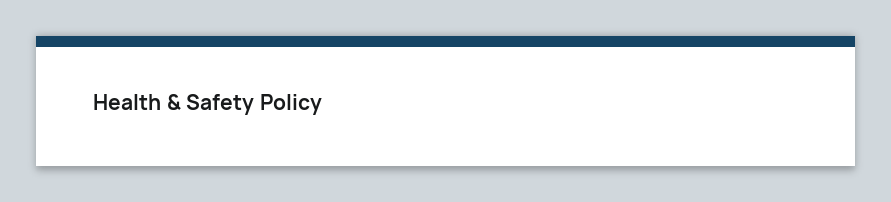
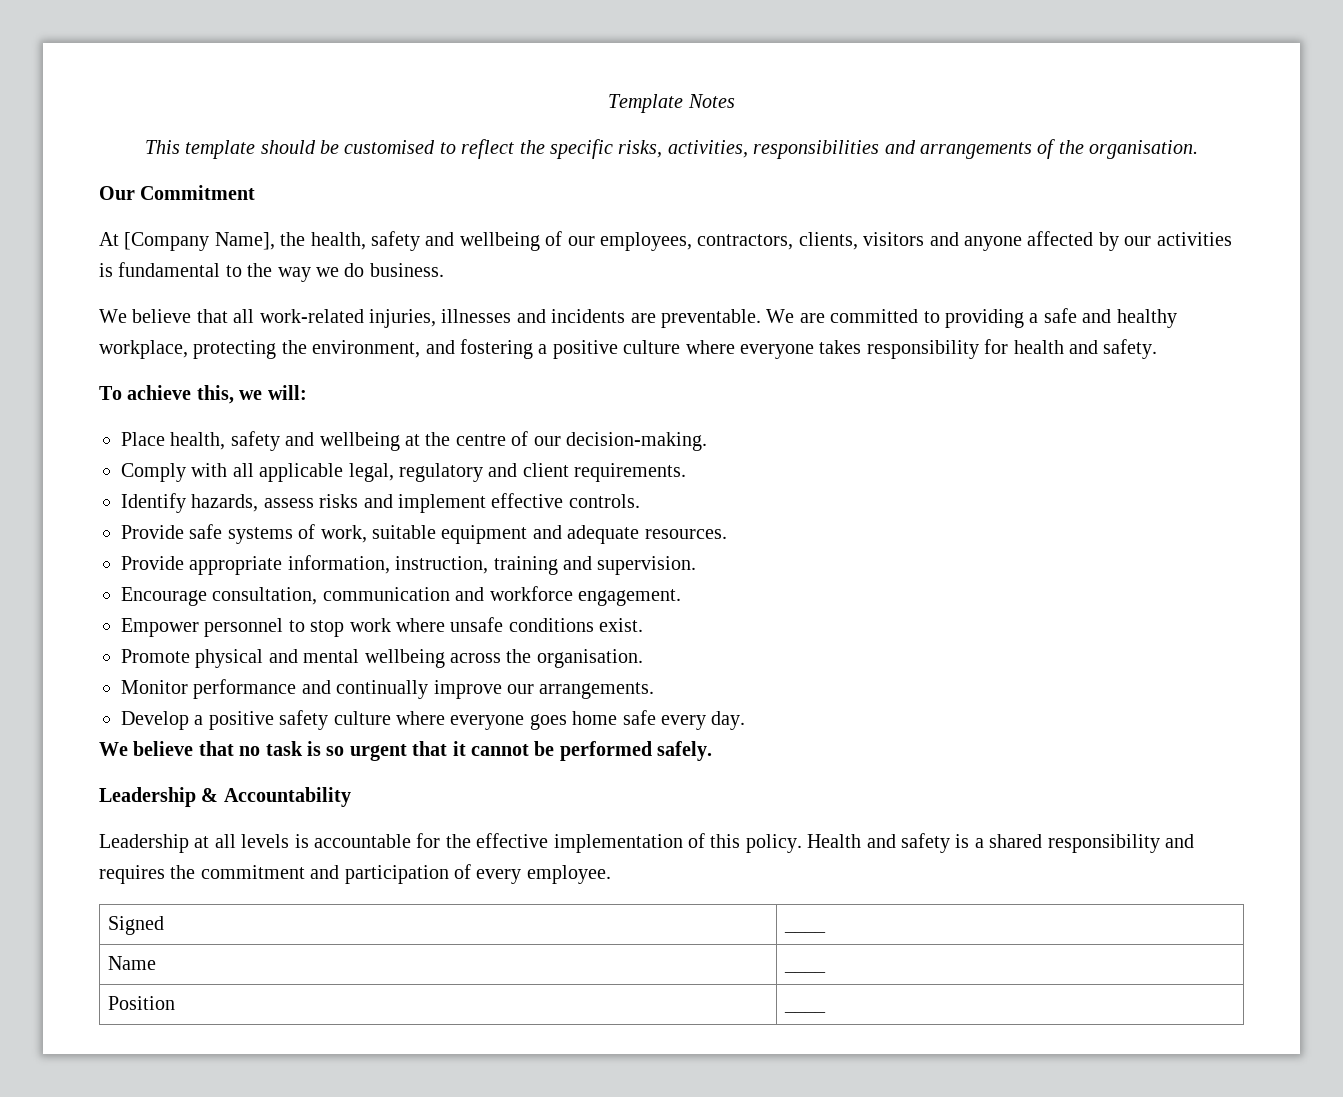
[93,94,323,115] Health & Safety Policy -> [608,94,735,113] [144,139,1199,159] [99,185,256,200] [99,231,1232,251] [99,262,444,282] [99,308,1177,328] [99,339,1158,359] [99,385,307,404] [121,431,707,451] [121,463,687,482] [121,493,640,513] [121,524,727,544] [121,555,697,575] [121,586,681,606] [121,617,644,637] [121,649,643,668] [121,679,655,699] [121,710,746,730] [99,741,713,761] [99,787,351,807] [99,833,1194,853] [99,864,611,884] [108,916,165,935] [784,930,827,933] [108,956,157,970] [784,970,827,973] [108,996,176,1010] [784,1010,827,1013] Template Notes // This template should be customised to reflect the specific risks, activities, responsibilities and arrangements of the organisation. // Our Commitment // At [Company Name], the health, safety and wellbeing of our employees, contractors, clients, visitors and anyone affected by our activities is fundamental to the way we do business. // We believe that all work-related injuries, illnesses and incidents are preventable. We are committed to providing a safe and healthy workplace, protecting the environment, and fostering a positive culture where everyone takes responsibility for health and safety. // To achieve this, we will: // Place health, safety and wellbeing at the centre of our decision-making. // Comply with all applicable legal, regulatory and client requirements. // Identify hazards, assess risks and implement effective controls. // Provide safe systems of work, suitable equipment and adequate resources. // Provide appropriate information, instruction, training and supervision. // Encourage consultation, communication and workforce engagement. // Empower personnel to stop work where unsafe conditions exist. // Promote physical and mental wellbeing across the organisation. // Monitor performance and continually improve our arrangements. // Develop a positive safety culture where everyone goes home safe every day. // We believe that no task is so urgent that it cannot be performed safely. // Leadership & Accountability // Leadership at all levels is accountable for the effective implementation of this policy. Health and safety is a shared responsibility and requires the commitment and participation of every employee. // Signed | ____ // Name | ____ // Position | ____

